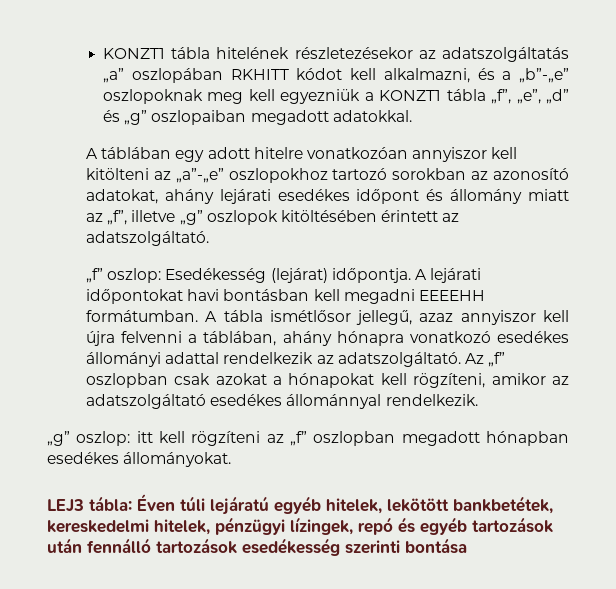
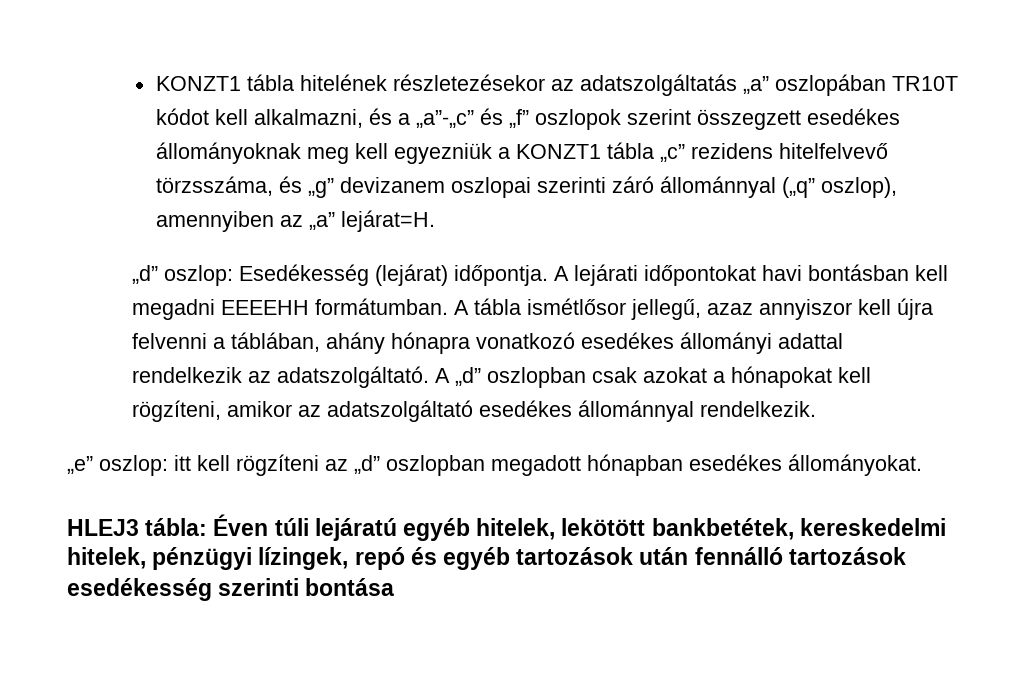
[230,69,289,80] RKHITT -> [891,76,958,91] TR10T
[518,68,569,83] [102,89,203,104] „b”-„e” oszlopoknak -> [415,108,900,130] [155,142,301,164] „a”-„c” és „f” oszlopok szerint összegzett esedékes állományoknak
[491,89,569,104] [102,110,412,125] [85,147,518,162] [85,168,569,183] [85,189,569,204] [85,210,460,225] [85,231,209,246] [85,268,103,283] „f”, „e”, „d” és „g” oszlopaiban megadott adatokkal. // A táblában egy adott hitelre vonatkozóan annyiszor kell kitölteni az „a”-„e” oszlopokhoz tartozó sorokban az azonosító adatokat, ahány lejárati esedékes időpont és állomány miatt az „f”, illetve „g” oszlopok kitöltésében érintett az adatszolgáltató. // „f” -> [659,143,888,162] [155,176,897,198] [155,210,435,232] [132,265,159,284] „c” rezidens hitelfelvevő törzsszáma, és „g” devizanem oszlopai szerinti záró állománnyal („q” oszlop), amennyiben az „a” lejárat=H. // „d”
[464,352,506,367] Az „f” -> [435,367,482,386] A „d”
[47,431,70,446] „g” -> [67,456,93,474] „e”
[290,431,307,446] „f” -> [354,455,380,474] „d”
[47,499,84,512] LEJ3 -> [67,519,139,536] HLEJ3

